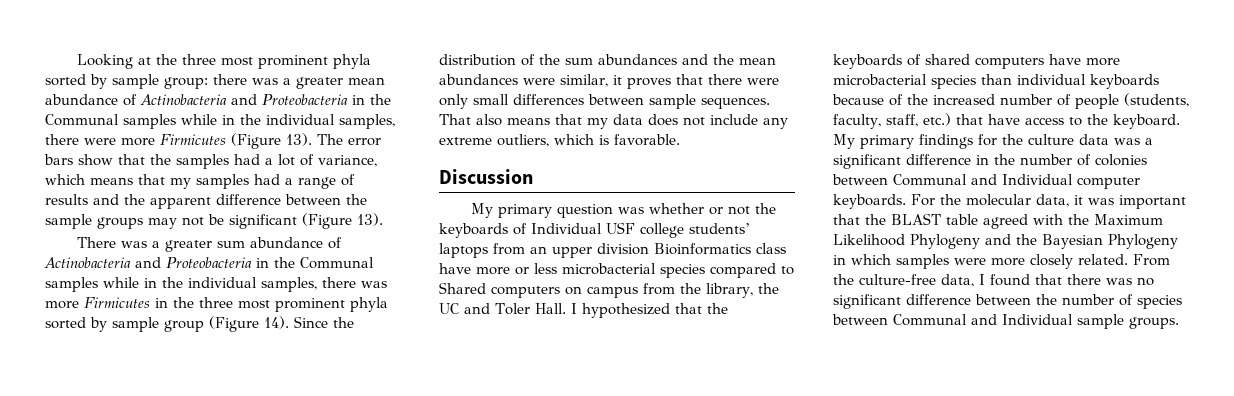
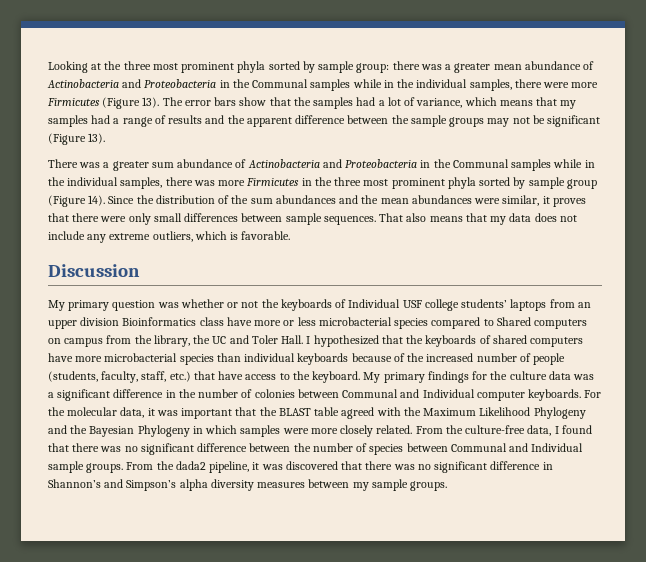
(1179, 323) none -> [126,461,553,473] [48,479,448,491] From the dada2 pipeline, it was discovered that there was no significant difference in Shannon’s and Simpson’s alpha diversity measures between my sample groups.

